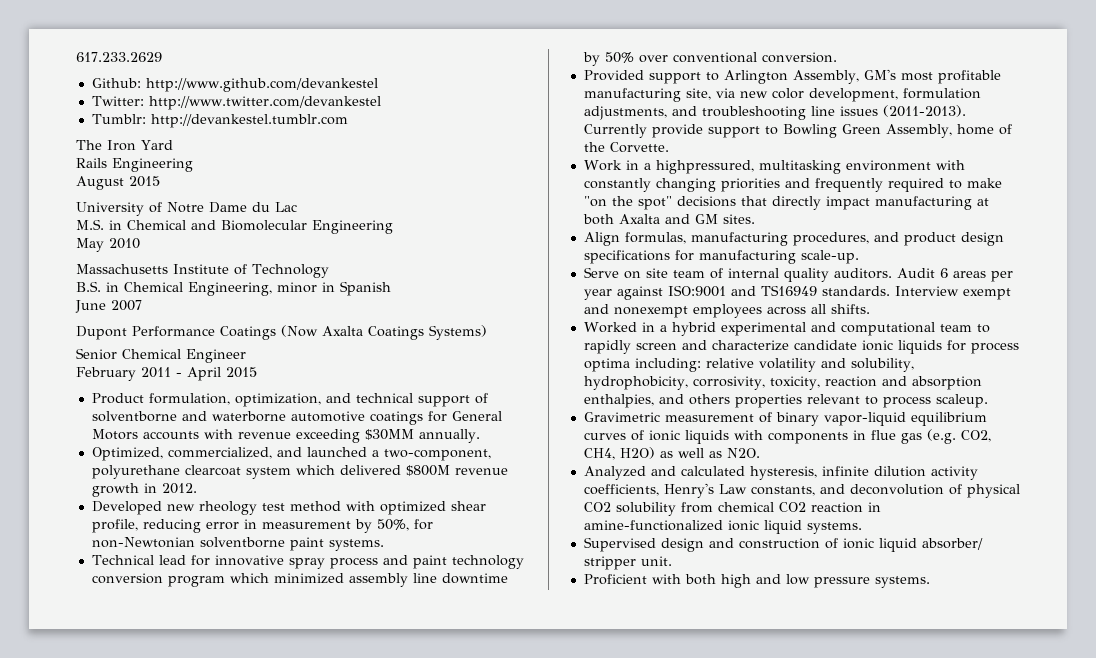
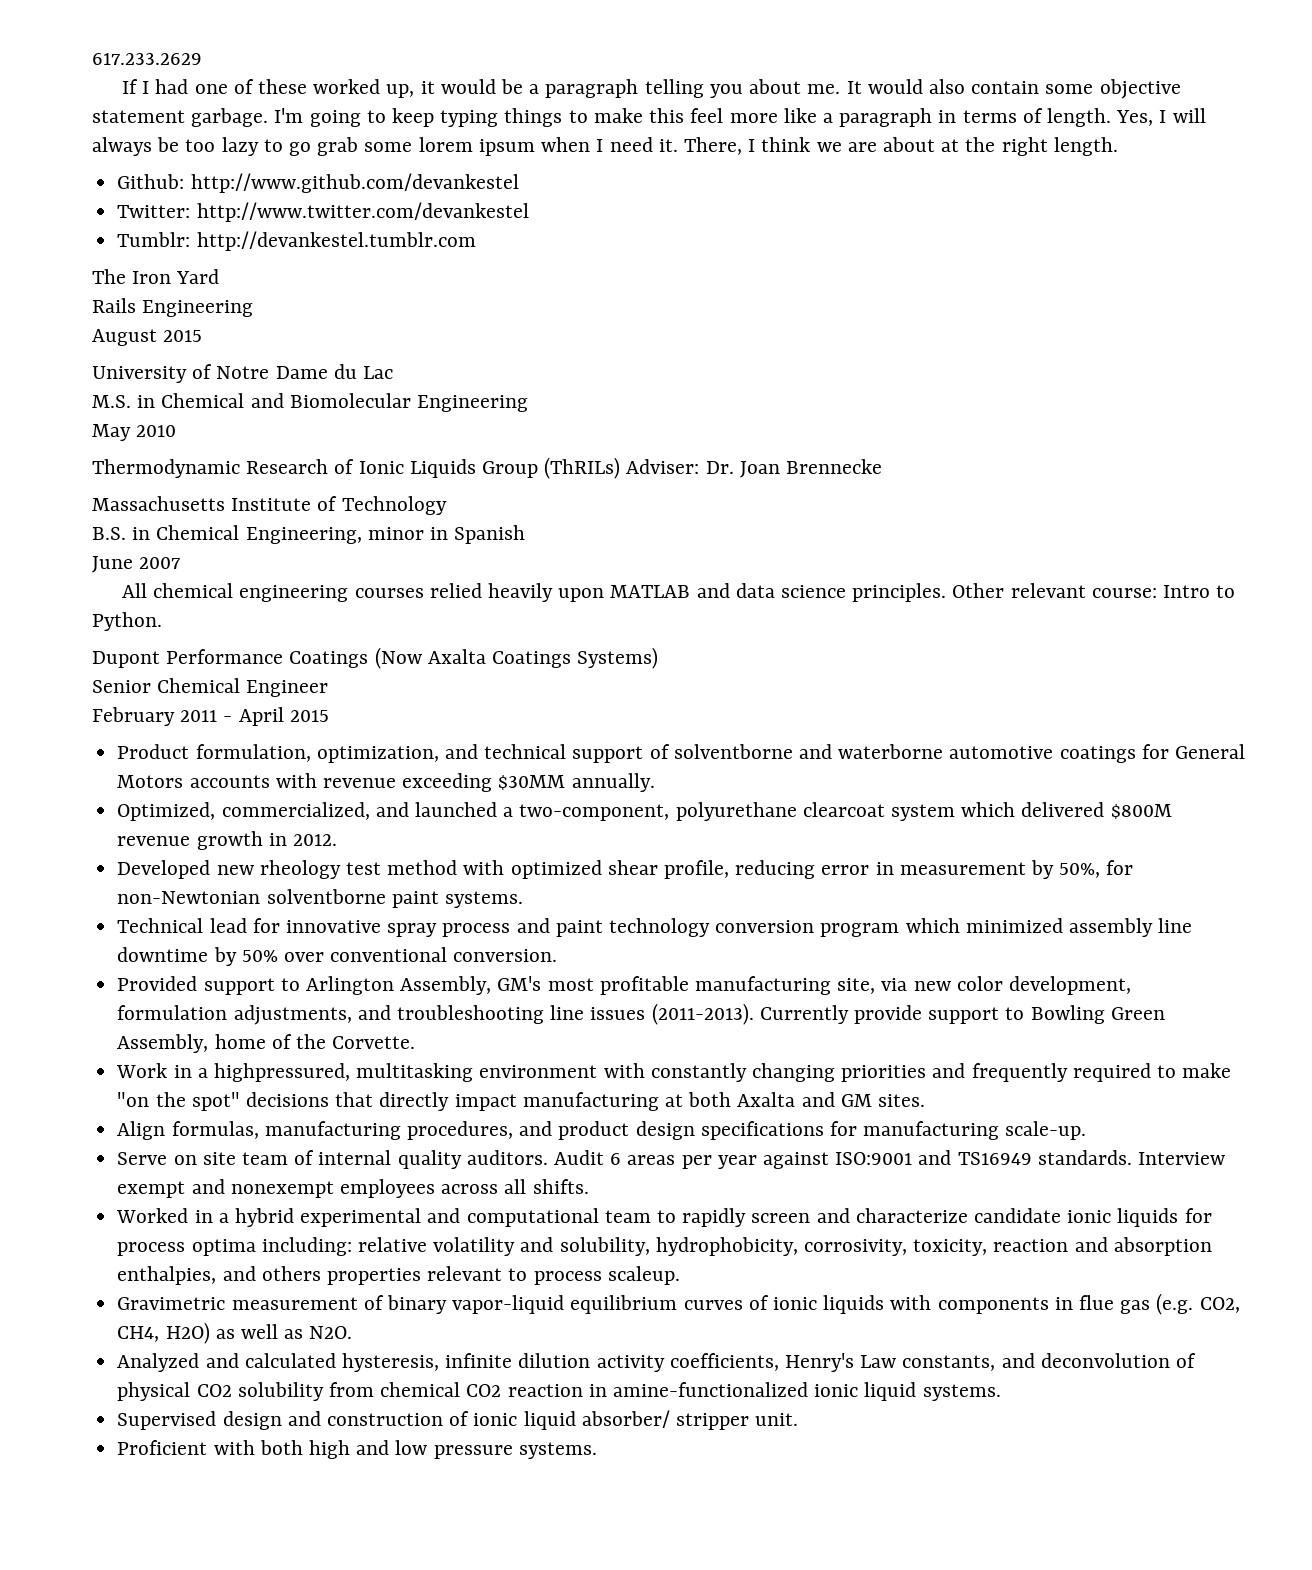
(162, 57) none -> [121,79,1181,99] [92,108,1206,127] [92,137,1118,156] // If I had one of these worked up, it would be a paragraph telling you about me. It would also contain some objective statement garbage. I'm going to keep typing things to make this feel more like a paragraph in terms of length. Yes, I will always be too lazy to go grab some lorem ipsum when I need it. There, I think we are about at the right length.
(140, 243) none -> [92,457,883,479] // Thermodynamic Research of Ionic Liquids Group (ThRILs) Adviser: Dr. Joan Brennecke
(142, 305) none -> [121,583,1236,602] [92,612,162,631] // All chemical engineering courses relied heavily upon MATLAB and data science principles. Other relevant course: Intro to Python.

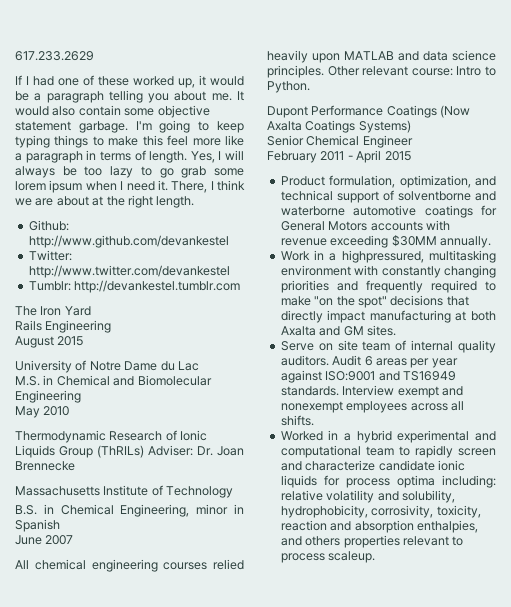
[117,802,1172,821] [117,831,337,850] [117,860,1134,879] [117,889,523,908] [117,918,1193,937] [117,947,558,966] [117,976,1132,995] [117,1003,1165,1025] [117,1034,416,1053] // Optimized, commercialized, and launched a two-component, polyurethane clearcoat system which delivered $800M revenue growth in 2012. // Developed new rheology test method with optimized shear profile, reducing error in measurement by 50%, for non-Newtonian solventborne paint systems. // Technical lead for innovative spray process and paint technology conversion program which minimized assembly line downtime by 50% over conventional conversion. // Provided support to Arlington Assembly, GM's most profitable manufacturing site, via new color development, formulation adjustments, and troubleshooting line issues (2011-2013). Currently provide support to Bowling Green Assembly, home of the Corvette. -> (491, 242) none
[117,1121,1087,1140] // Align formulas, manufacturing procedures, and product design specifications for manufacturing scale-up. -> (396, 330) none
[117,1293,1240,1315] [117,1322,353,1344] [117,1353,1197,1372] [117,1382,1001,1401] [117,1410,799,1430] [117,1440,597,1459] // Gravimetric measurement of binary vapor-liquid equilibrium curves of ionic liquids with components in flue gas (e.g. CO2, CH4, H2O) as well as N2O. // Analyzed and calculated hysteresis, infinite dilution activity coefficients, Henry's Law constants, and deconvolution of physical CO2 solubility from chemical CO2 reaction in amine-functionalized ionic liquid systems. // Supervised design and construction of ionic liquid absorber/ stripper unit. // Proficient with both high and low pressure systems. -> (376, 557) none

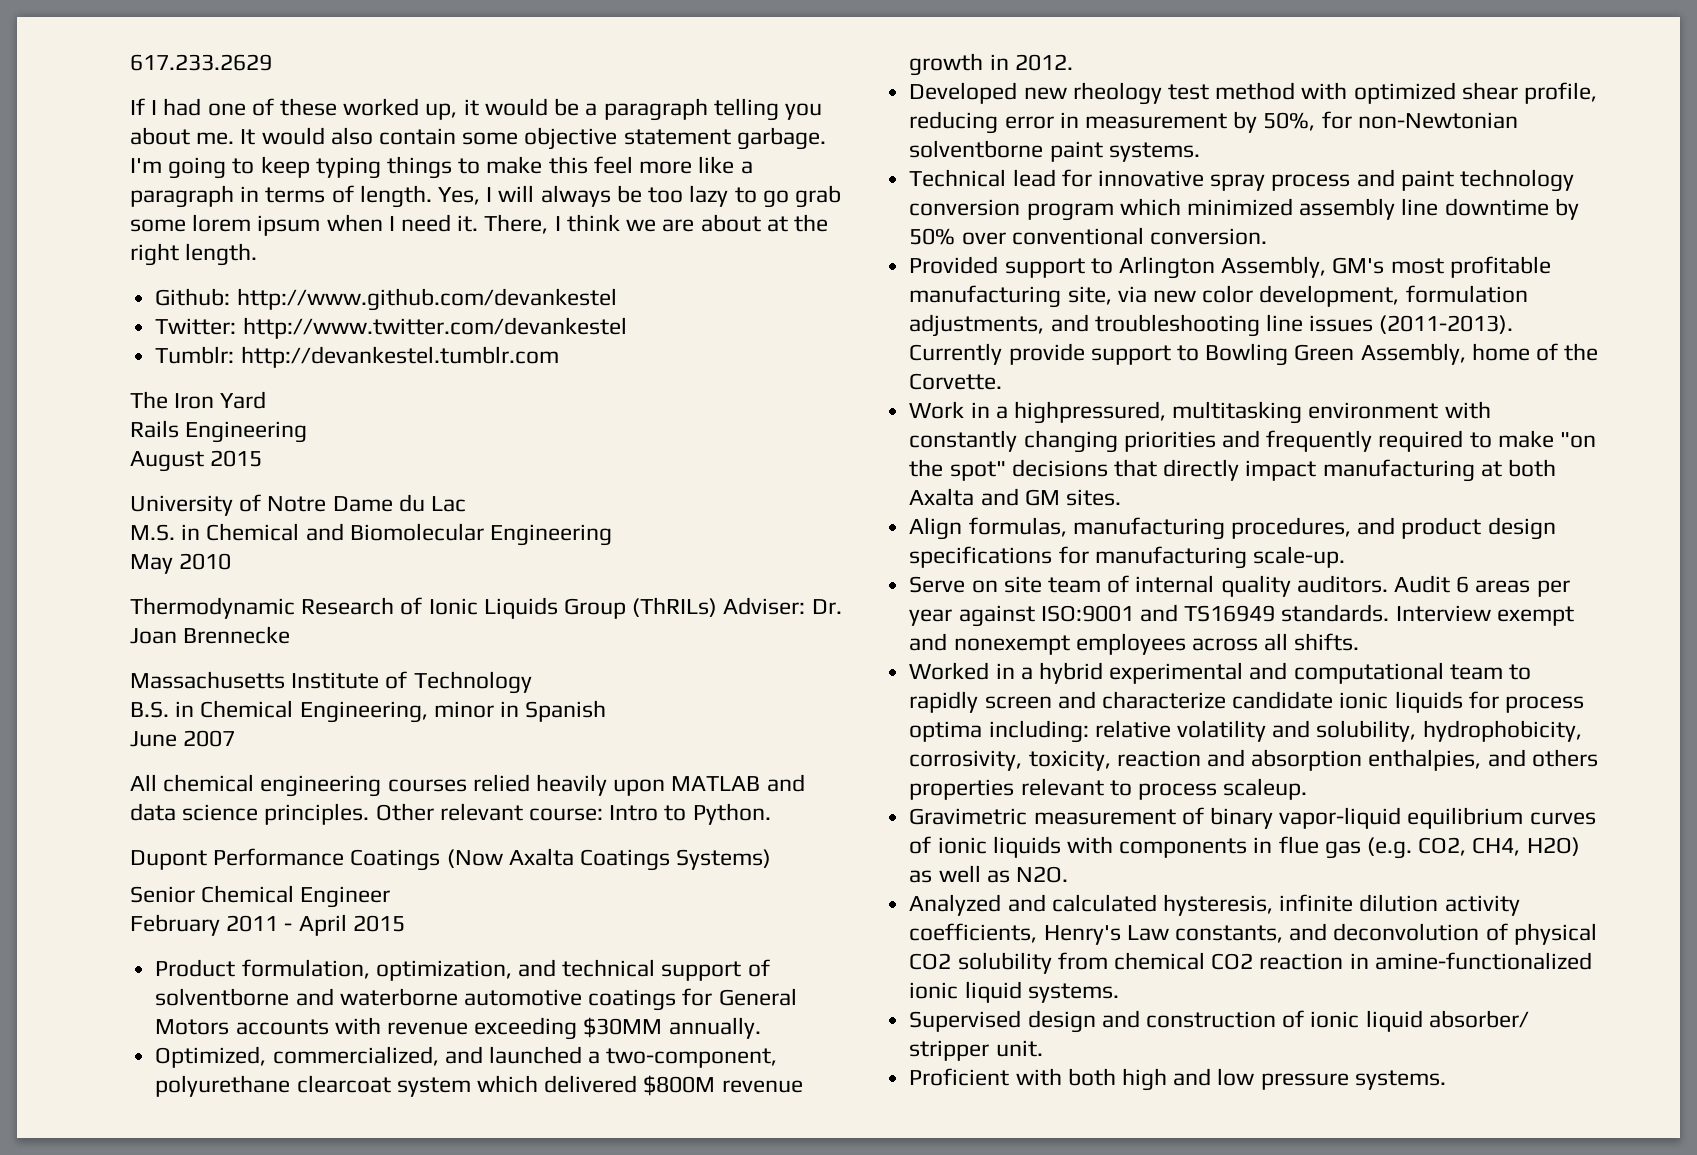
(491, 242) none -> [155,1046,778,1068] [155,1075,803,1097] [909,53,1073,76] [909,82,1597,105] [909,111,1518,134] [909,140,1200,162] [909,169,1574,192] [909,198,1579,221] [909,227,1267,245] [909,256,1551,279] [909,285,1528,308] [909,314,1514,337] [909,343,1599,366] [909,373,1003,390] // Optimized, commercialized, and launched a two-component, polyurethane clearcoat system which delivered $800M revenue growth in 2012. // Developed new rheology test method with optimized shear profile, reducing error in measurement by 50%, for non-Newtonian solventborne paint systems. // Technical lead for innovative spray process and paint technology conversion program which minimized assembly line downtime by 50% over conventional conversion. // Provided support to Arlington Assembly, GM's most profitable manufacturing site, via new color development, formulation adjustments, and troubleshooting line issues (2011-2013). Currently provide support to Bowling Green Assembly, home of the Corvette.
(396, 330) none -> [909,517,1556,540] [909,546,1345,569] // Align formulas, manufacturing procedures, and product design specifications for manufacturing scale-up.
(376, 557) none -> [909,807,1596,829] [909,836,1580,859] [909,865,1068,883] [909,894,1520,916] [909,923,1597,945] [909,952,1592,974] [909,981,1119,1003] [909,1010,1529,1033] [909,1040,1043,1061] [909,1068,1446,1091] // Gravimetric measurement of binary vapor-liquid equilibrium curves of ionic liquids with components in flue gas (e.g. CO2, CH4, H2O) as well as N2O. // Analyzed and calculated hysteresis, infinite dilution activity coefficients, Henry's Law constants, and deconvolution of physical CO2 solubility from chemical CO2 reaction in amine-functionalized ionic liquid systems. // Supervised design and construction of ionic liquid absorber/ stripper unit. // Proficient with both high and low pressure systems.

